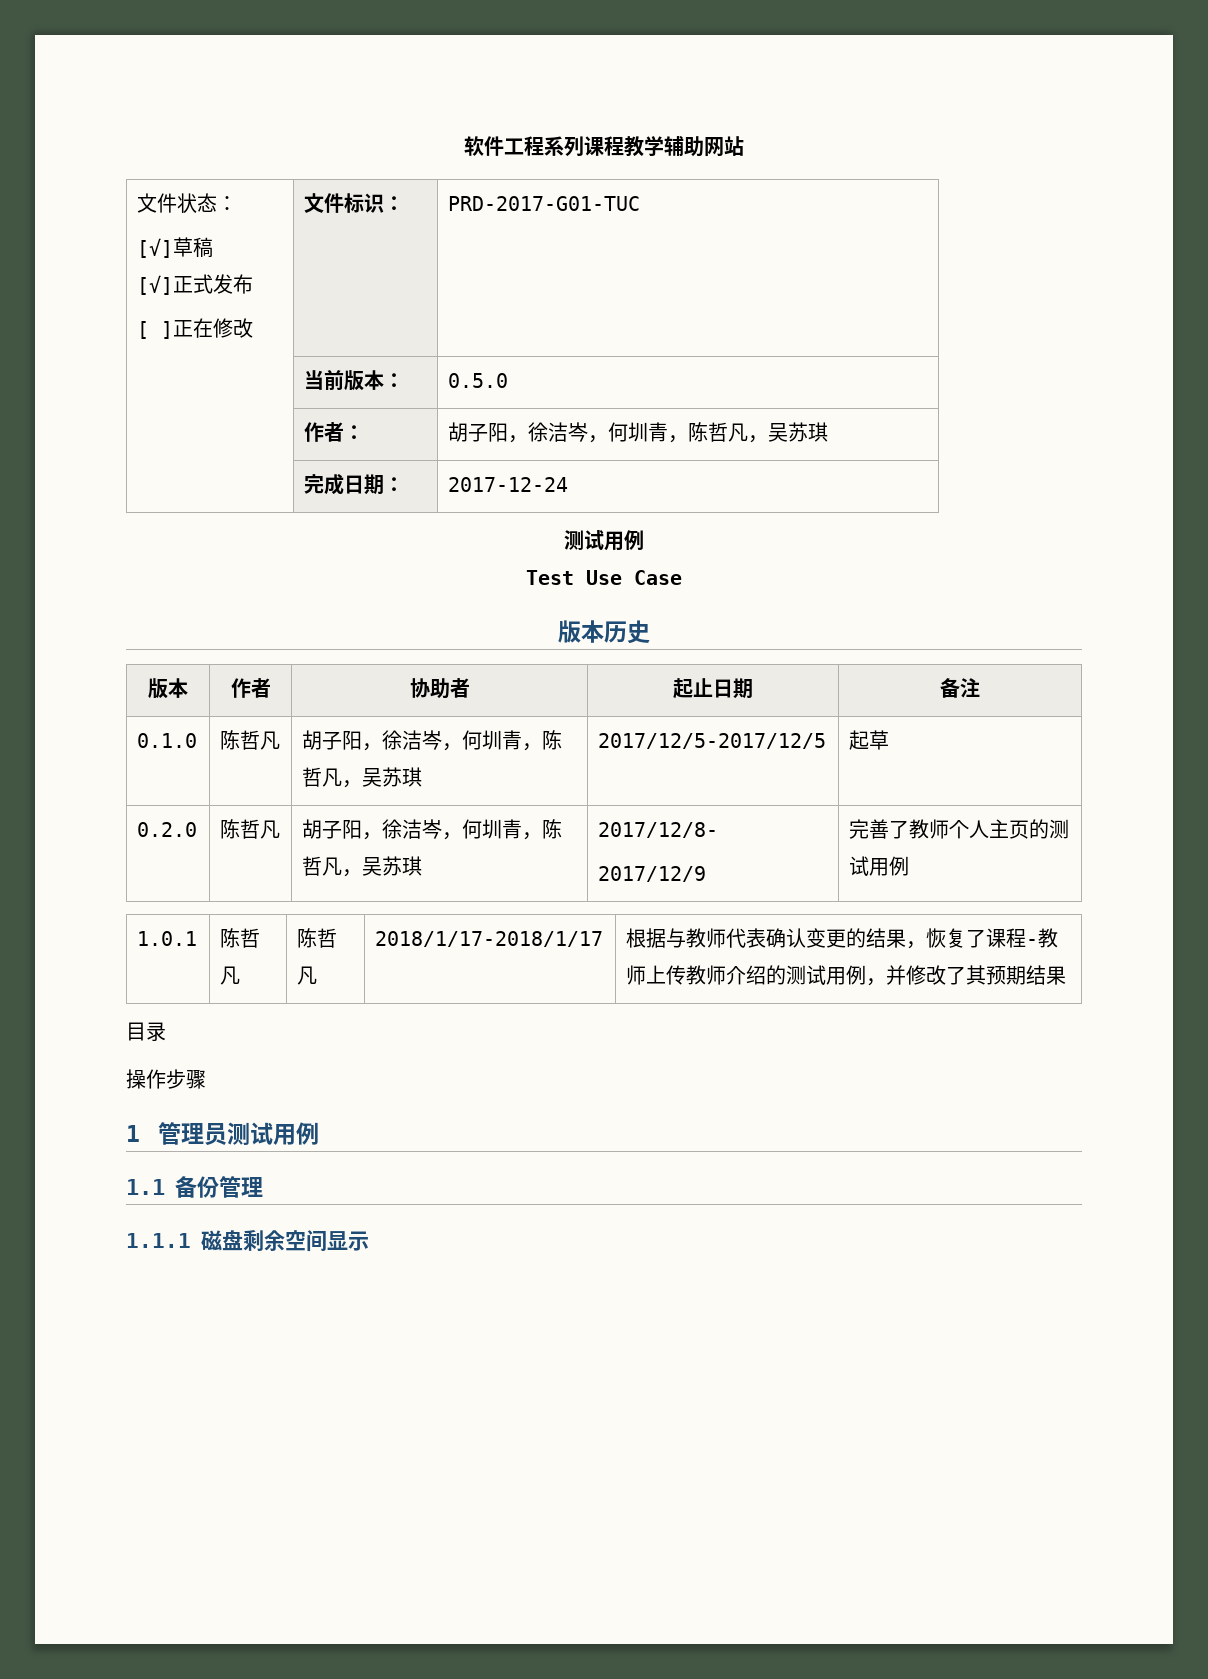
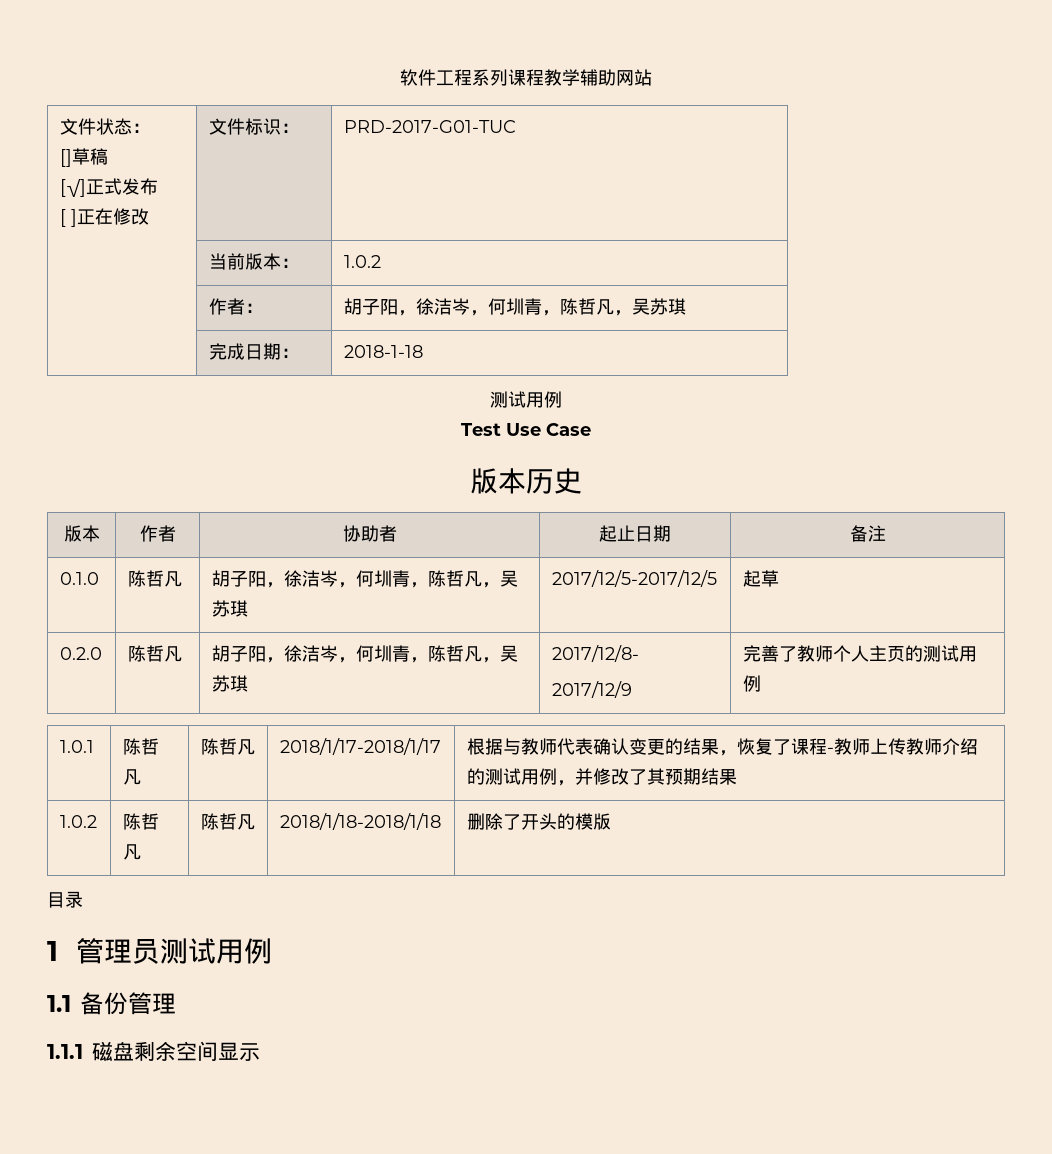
[137,238,174,258] [√] -> [59,149,72,167] []
[448,373,509,388] 0.5.0 -> [343,255,381,268] 1.0.2
[448,477,569,492] 2017-12-24 -> [343,345,423,358] 2018-1-18
(1067, 975) none -> [59,815,97,828] [122,813,159,830] [122,844,141,860] [200,813,255,830] [279,813,441,830] [466,813,611,830] // 1.0.2 | 陈哲凡 | 陈哲凡 | 2018/1/18-2018/1/18 | 删除了开头的模版
[126,1069,206,1089] // 操作步骤 -> (83, 899) none

